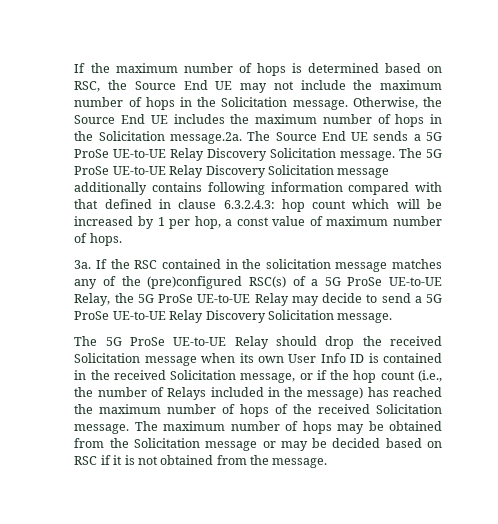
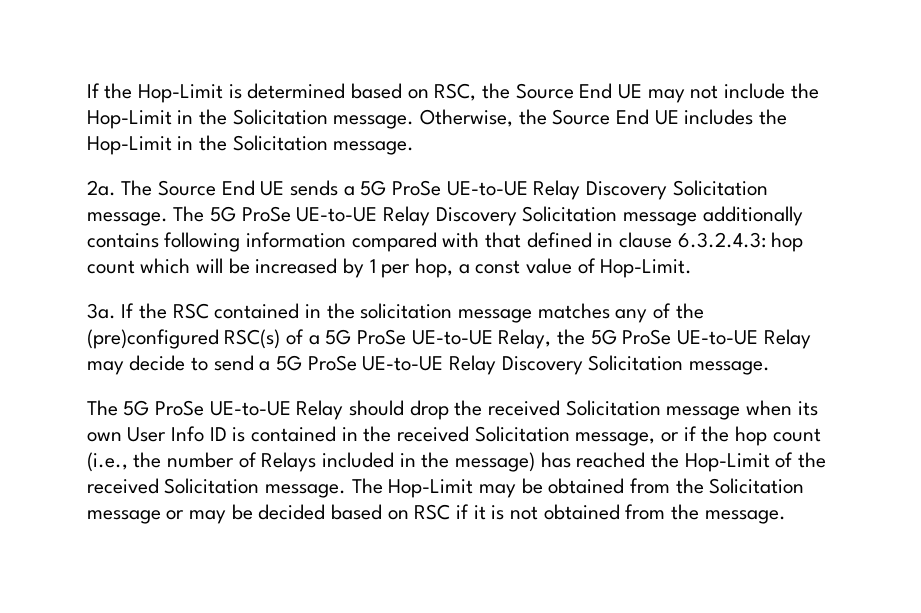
[74,63,286,76] If the maximum number of hops -> [86,83,223,103] If the Hop-Limit
[380,80,442,90] [74,97,175,110] maximum number of hops -> [86,110,172,129] Hop-Limit
[255,114,442,127] [74,131,243,144] maximum number of hops in the Solicitation message.2a. -> [86,135,415,155] [86,180,116,196] Hop-Limit in the Solicitation message. // 2a.
[326,216,442,226] [74,233,122,246] maximum number of hops. -> [600,259,693,278] Hop-Limit.
[99,404,270,417] maximum number of hops -> [684,453,770,472] Hop-Limit
[163,421,332,434] maximum number of hops -> [388,479,474,498] Hop-Limit

